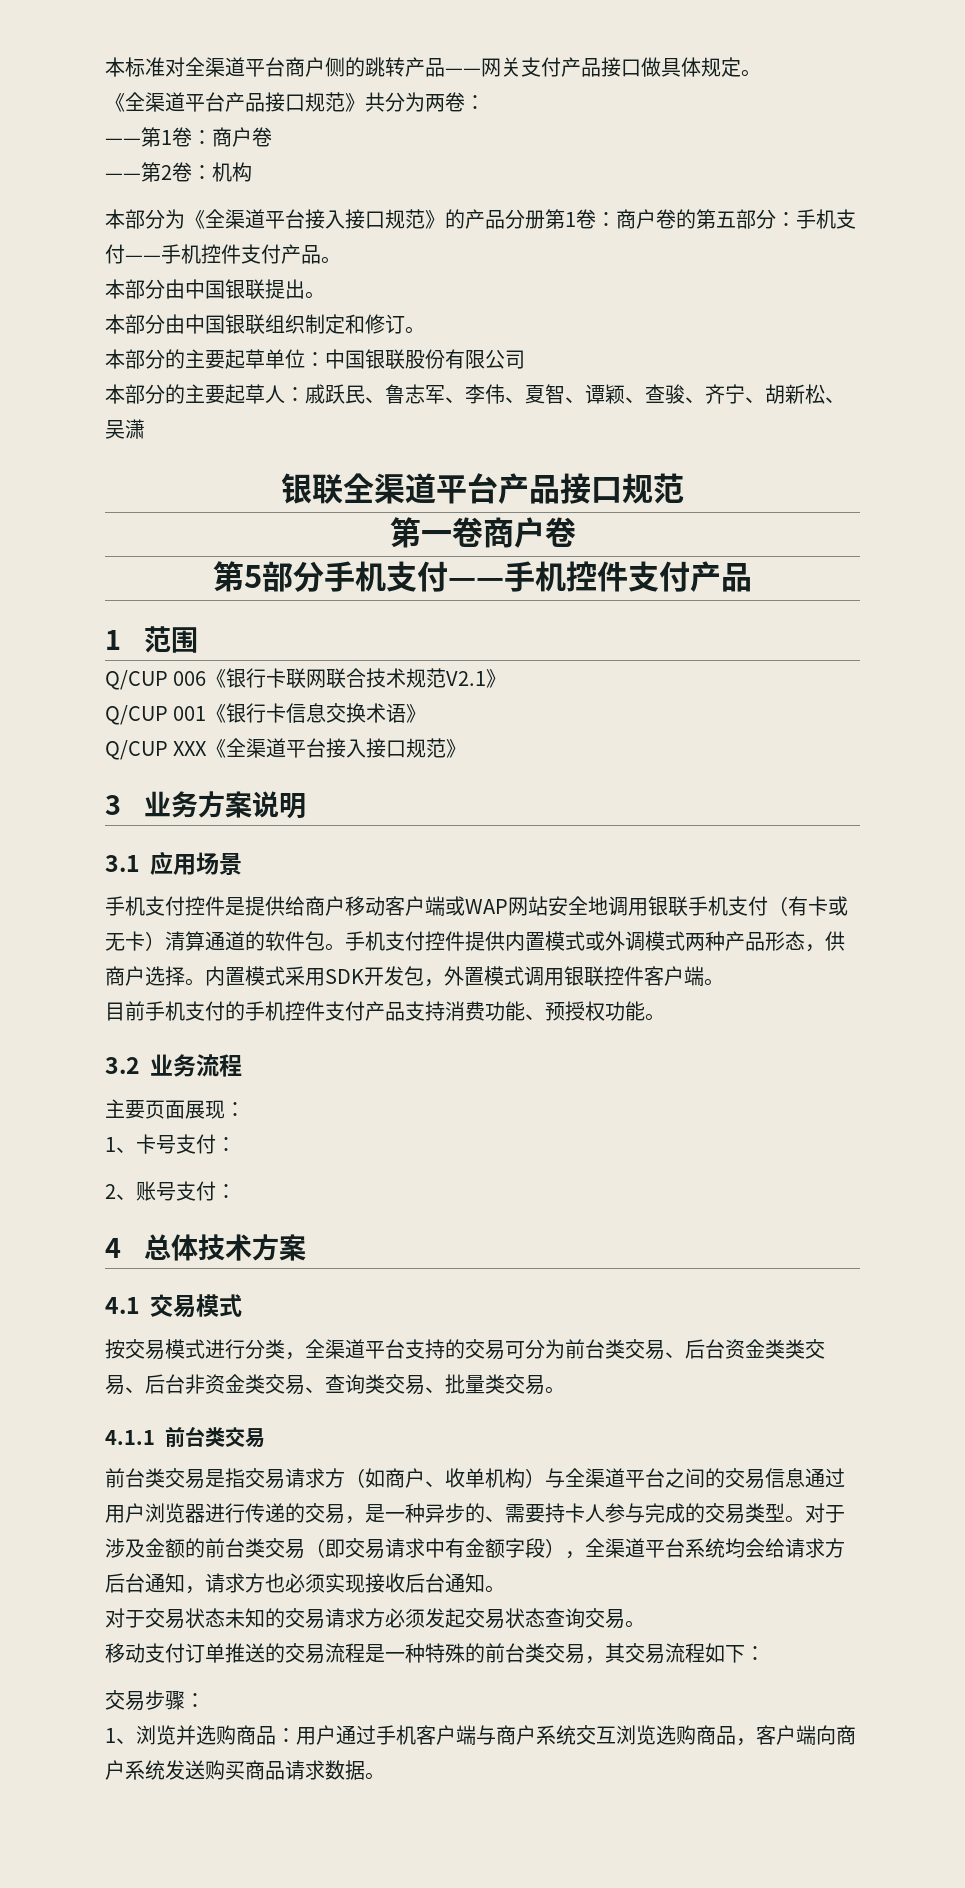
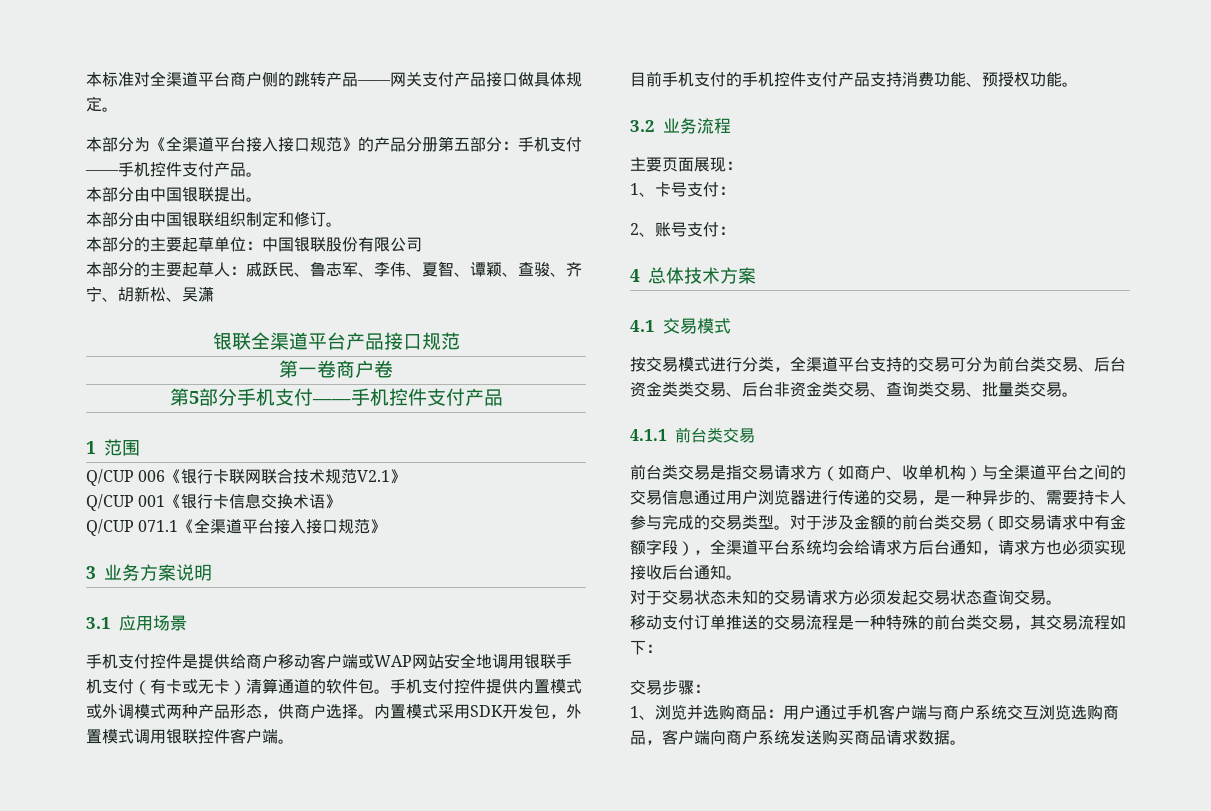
[105,92,485,112] [105,127,272,147] [105,162,252,182] // 《全渠道平台产品接口规范》共分为两卷： // ——第1卷：商户卷 // ——第2卷：机构 -> (118, 109) none
[565,209,716,229] 1卷：商户卷的第 -> (454, 144) none
[173,741,208,756] XXX -> [138,520,179,532] 071.1

